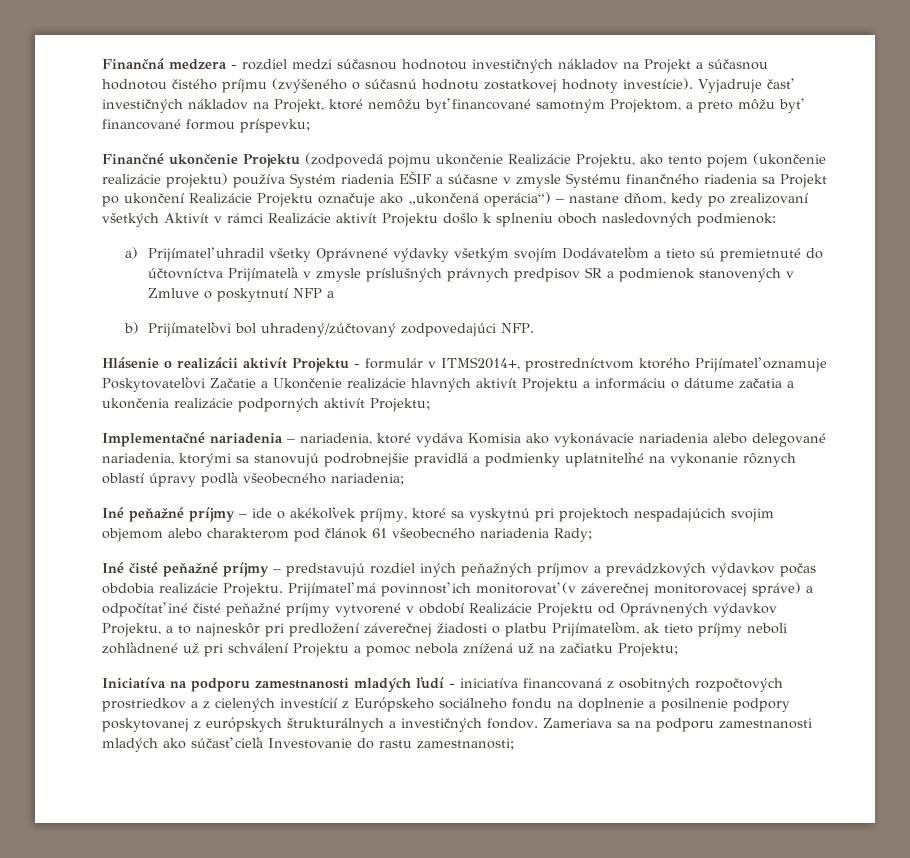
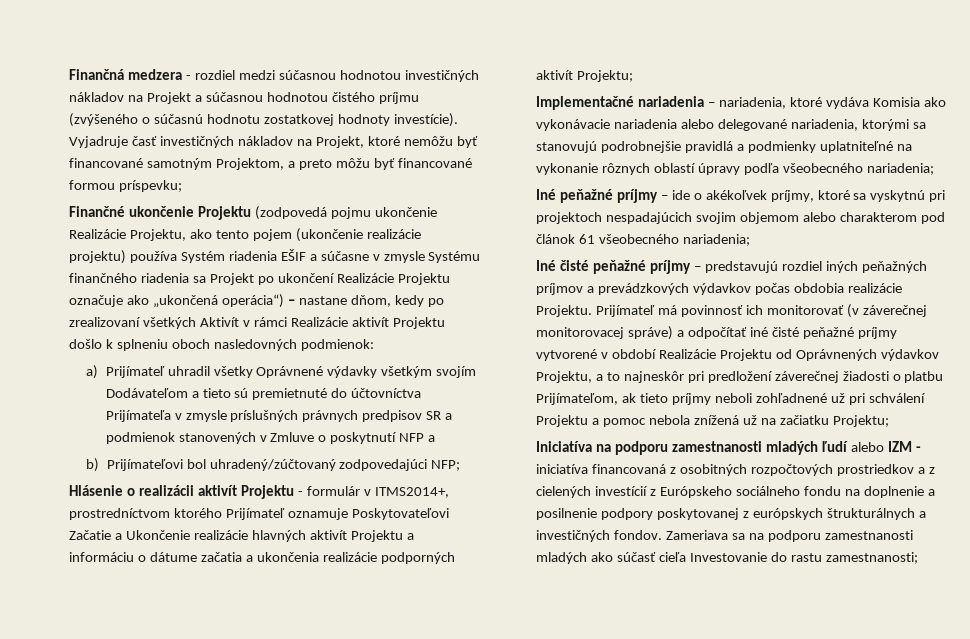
[501,323,535,333] NFP. -> [431,460,461,471] NFP;
[480,528,593,542] nariadenia Rady; -> [682,234,750,246] nariadenia;
(445, 683) none -> [850,441,912,452] alebo IZM

